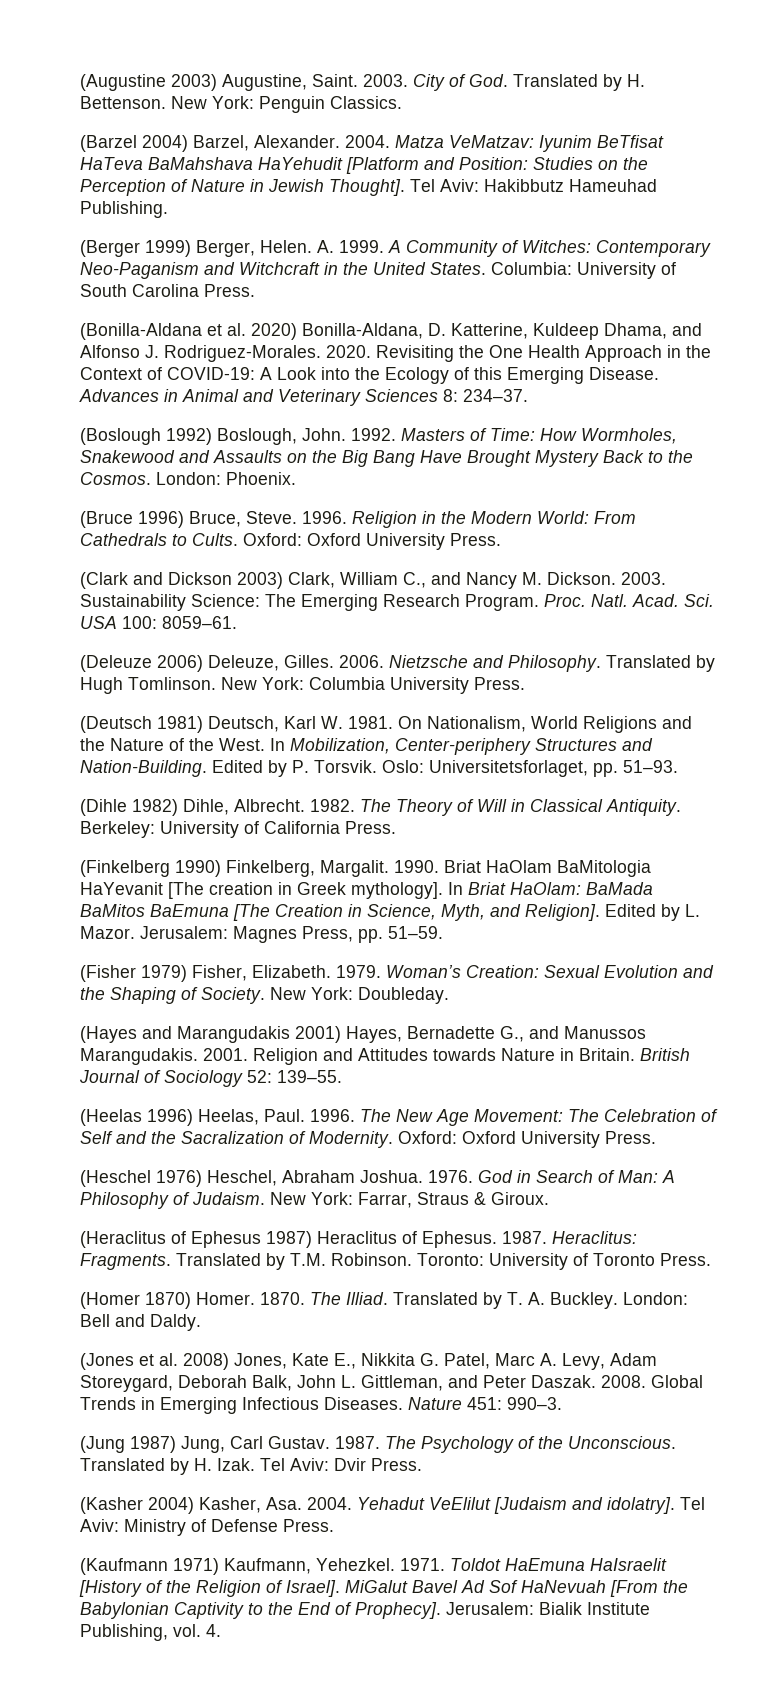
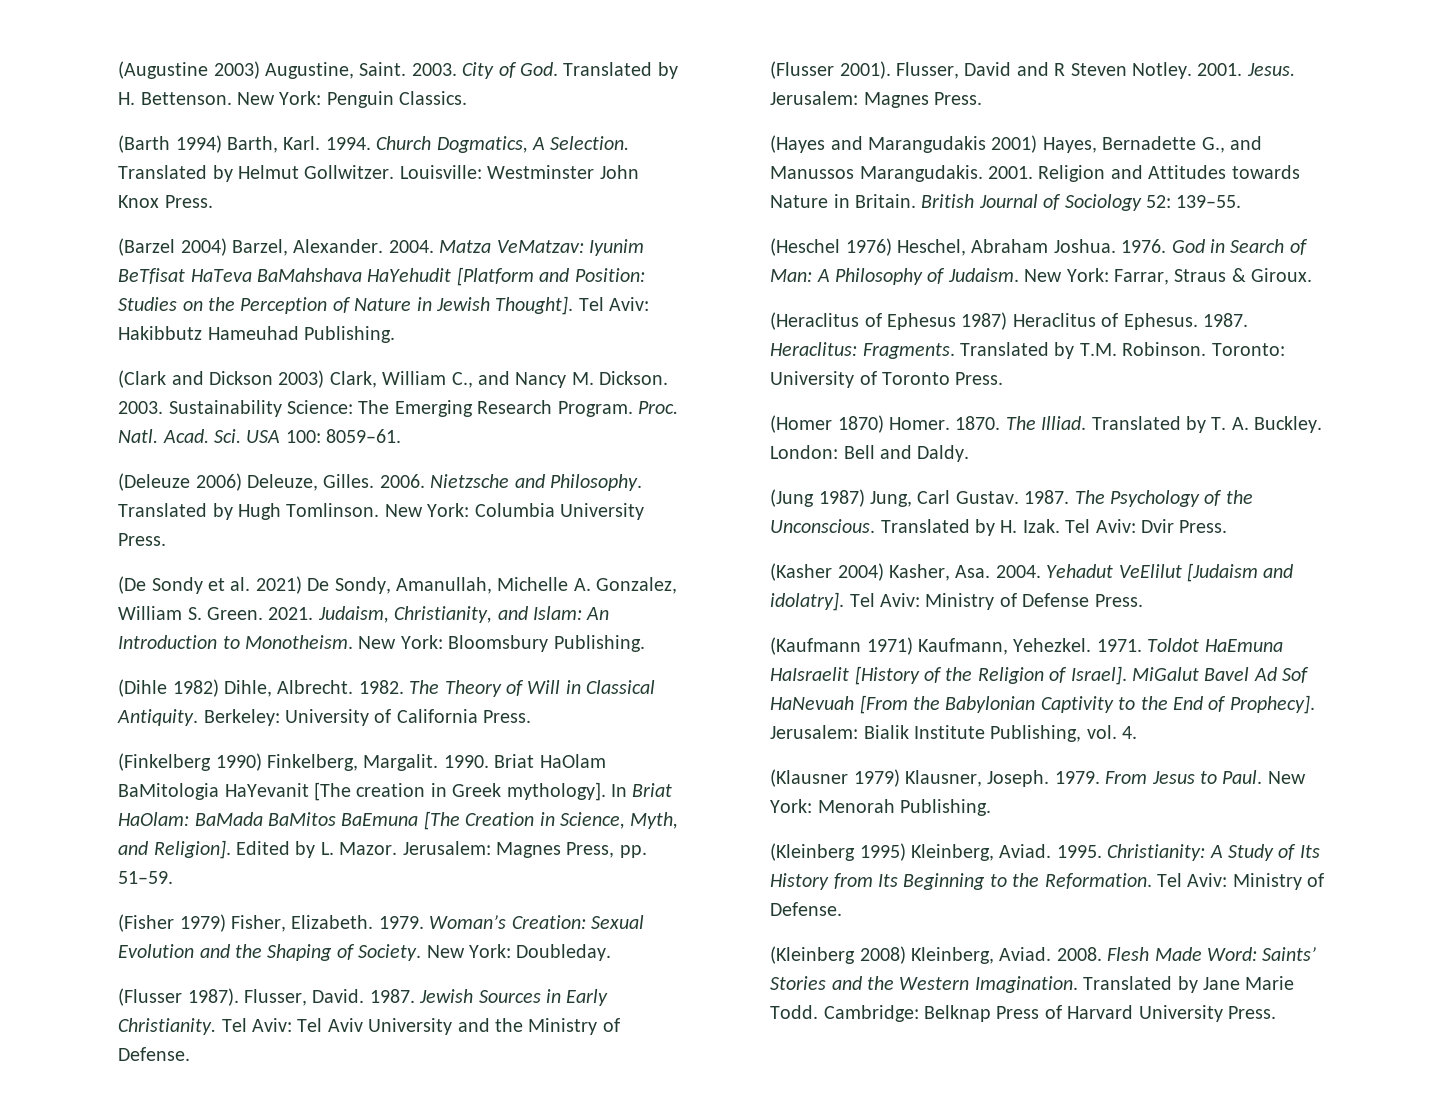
(403, 102) none -> [118,135,630,153] [118,165,639,182] [118,195,213,208] // (Barth 1994) Barth, Karl. 1994. Church Dogmatics, A Selection. Translated by Helmut Gollwitzer. Louisville: Westminster John Knox Press.
[80,240,712,257] [80,262,677,279] [80,284,256,297] [80,323,703,340] [80,345,712,362] [80,367,660,384] [79,389,529,406] [80,428,678,445] [80,450,694,467] [80,472,297,485] [80,511,637,528] [80,533,502,550] // (Berger 1999) Berger, Helen. A. 1999. A Community of Witches: Contemporary Neo-Paganism and Witchcraft in the United States. Columbia: University of South Carolina Press. // (Bonilla-Aldana et al. 2020) Bonilla-Aldana, D. Katterine, Kuldeep Dhama, and Alfonso J. Rodriguez-Morales. 2020. Revisiting the One Health Approach in the Context of COVID-19: A Look into the Ecology of this Emerging Disease. Advances in Animal and Veterinary Sciences 8: 234–37. // (Boslough 1992) Boslough, John. 1992. Masters of Time: How Wormholes, Snakewood and Assaults on the Big Bang Have Brought Mystery Back to the Cosmos. London: Phoenix. // (Bruce 1996) Bruce, Steve. 1996. Religion in the Modern World: From Cathedrals to Cults. Oxford: Oxford University Press. -> (395, 334) none
[80,716,693,733] [80,738,654,755] [80,760,679,777] (Deutsch 1981) Deutsch, Karl W. 1981. On Nationalism, World Religions and the Nature of the West. In Mobilization, Center-periphery Structures and Nation-Building. Edited by P. Torsvik. Oslo: Universitetsforlaget, pp. 51–93. -> [118,576,678,594] [118,606,610,623] [118,635,645,652] (De Sondy et al. 2021) De Sondy, Amanullah, Michelle A. Gonzalez, William S. Green. 2021. Judaism, Christianity, and Islam: An Introduction to Monotheism. New York: Bloomsbury Publishing.
(450, 995) none -> [118,988,609,1006] [118,1018,620,1035] [118,1047,191,1061] [770,61,1295,79] [770,91,982,108] // (Flusser 1987). Flusser, David. 1987. Jewish Sources in Early Christianity. Tel Aviv: Tel Aviv University and the Ministry of Defense. // (Flusser 2001). Flusser, David and R Steven Notley. 2001. Jesus. Jerusalem: Magnes Press.
[80,1109,719,1126] [80,1131,657,1148] // (Heelas 1996) Heelas, Paul. 1996. The New Age Movement: The Celebration of Self and the Sacralization of Modernity. Oxford: Oxford University Press. -> (1242, 201) none
[80,1353,658,1370] [80,1375,704,1392] [80,1397,563,1414] // (Jones et al. 2008) Jones, Kate E., Nikkita G. Patel, Marc A. Levy, Adam Storeygard, Deborah Balk, John L. Gittleman, and Peter Daszak. 2008. Global Trends in Emerging Infectious Diseases. Nature 451: 990–3. -> (970, 453) none
(222, 1630) none -> [770,769,1306,787] [770,799,991,816] [770,843,1320,861] [770,873,1325,890] [770,902,843,916] [770,946,1317,964] [770,976,1295,993] [770,1005,1276,1022] // (Klausner 1979) Klausner, Joseph. 1979. From Jesus to Paul. New York: Menorah Publishing. // (Kleinberg 1995) Kleinberg, Aviad. 1995. Christianity: A Study of Its History from Its Beginning to the Reformation. Tel Aviv: Ministry of Defense. // (Kleinberg 2008) Kleinberg, Aviad. 2008. Flesh Made Word: Saints’ Stories and the Western Imagination. Translated by Jane Marie Todd. Cambridge: Belknap Press of Harvard University Press.

